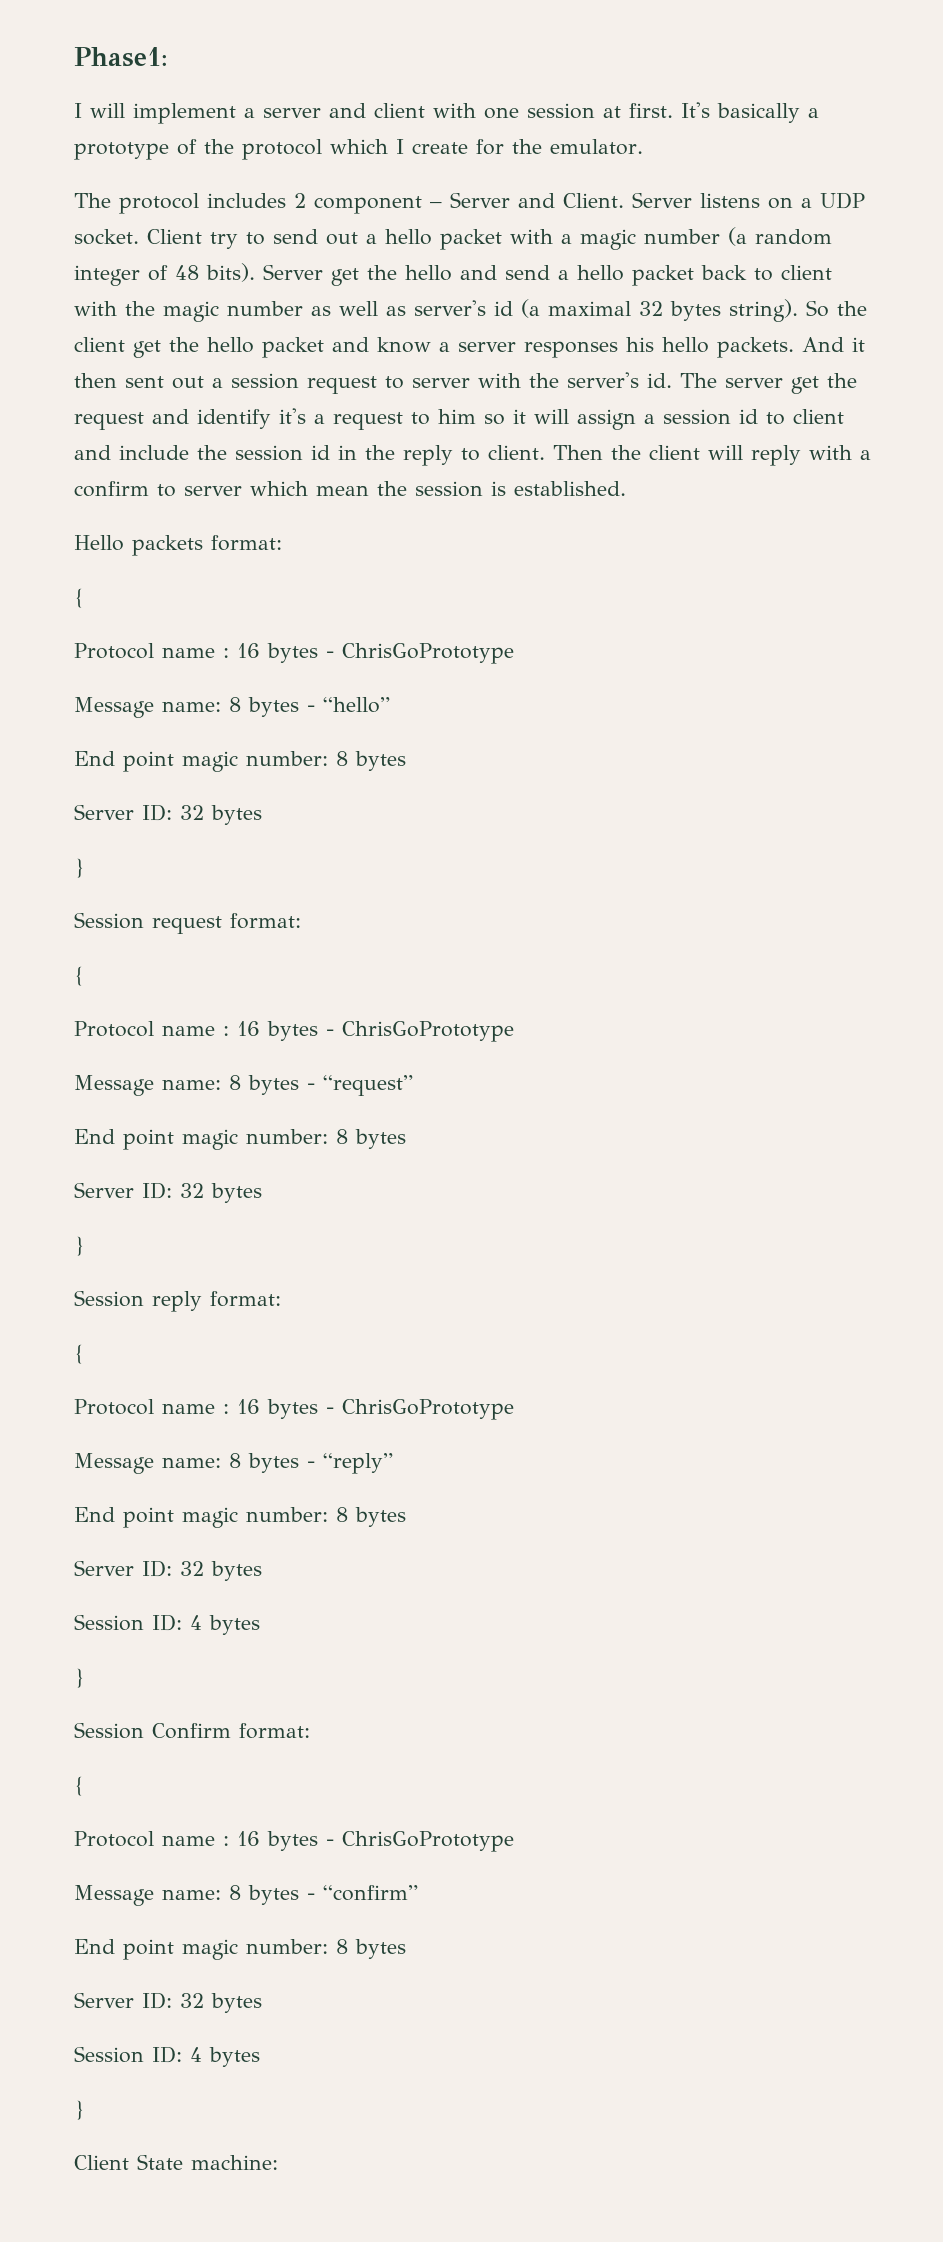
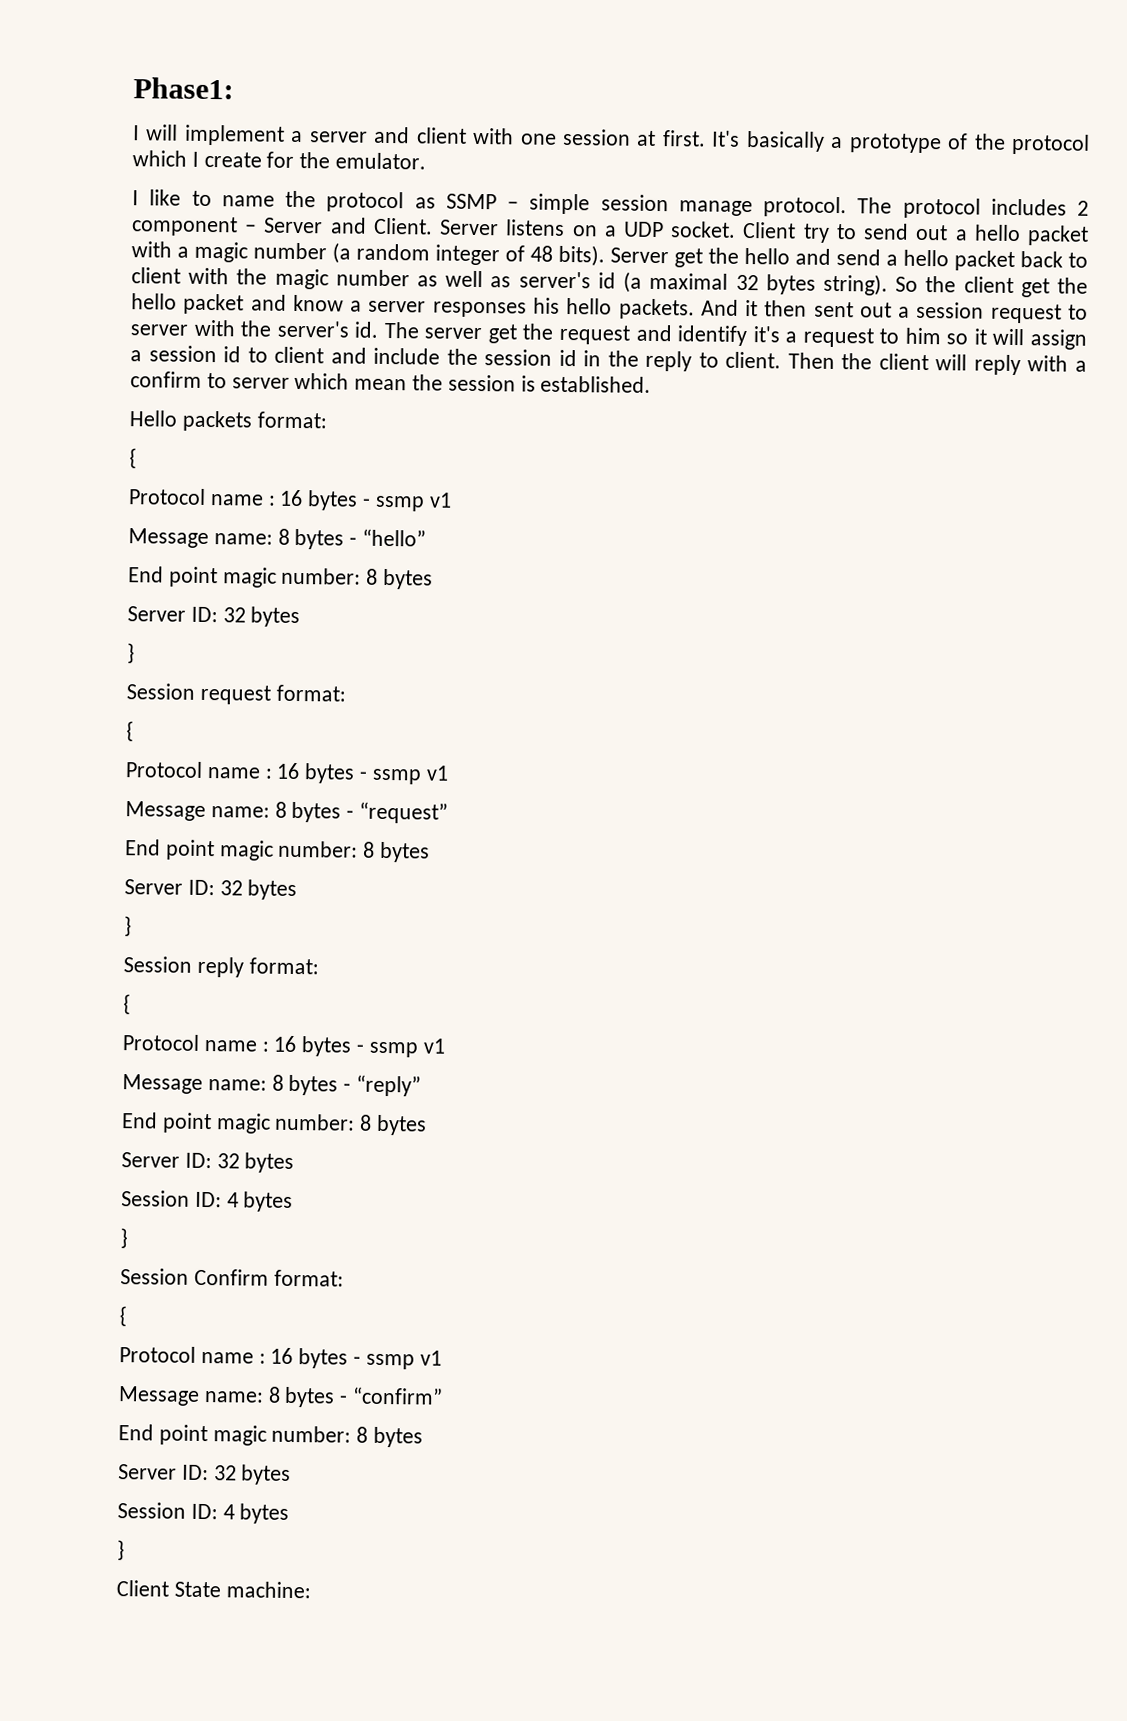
(643, 147) none -> [132,189,847,218] I like to name the protocol as SSMP – simple session manage protocol.
[342,643,514,664] ChrisGoPrototype -> [374,492,452,512] ssmp v1
[342,1021,514,1042] ChrisGoPrototype -> [371,765,449,785] ssmp v1
[342,1399,514,1420] ChrisGoPrototype -> [368,1038,446,1058] ssmp v1
[342,1831,514,1852] ChrisGoPrototype -> [365,1350,442,1370] ssmp v1

